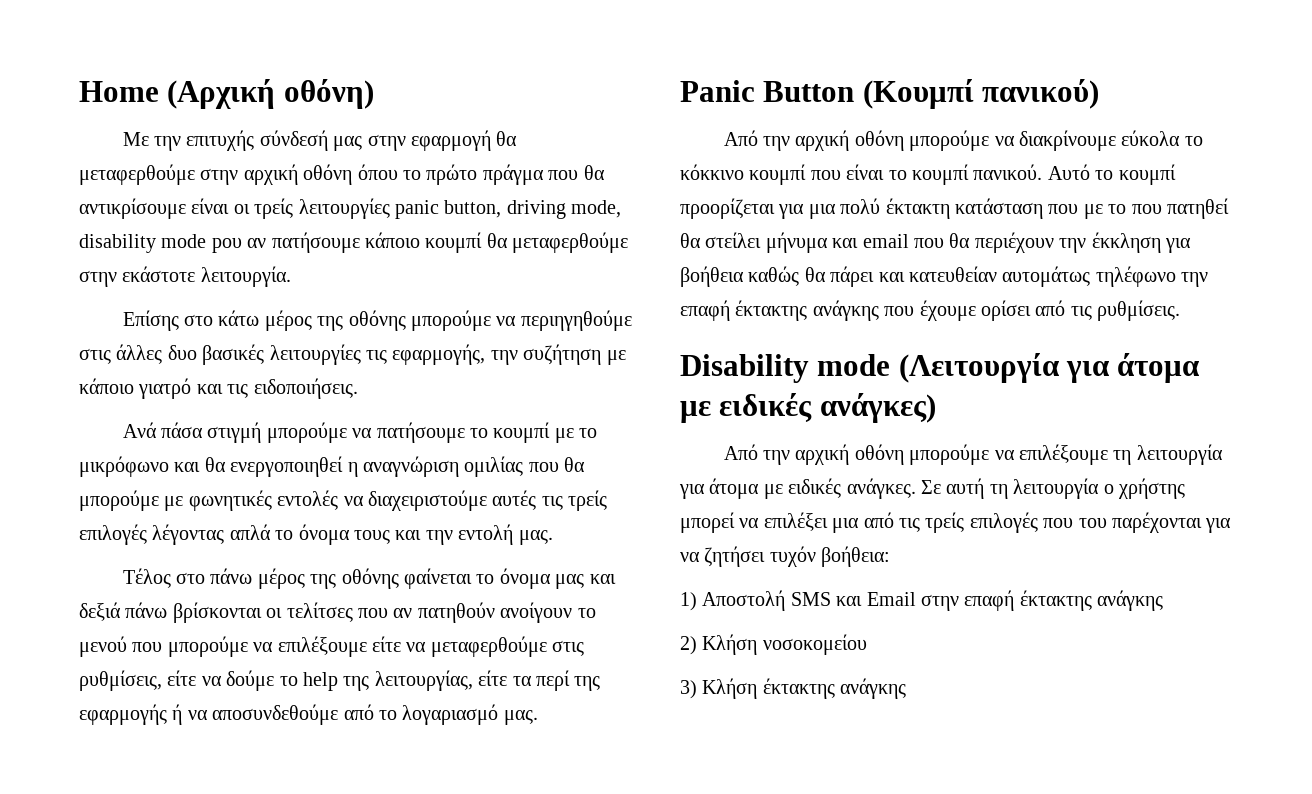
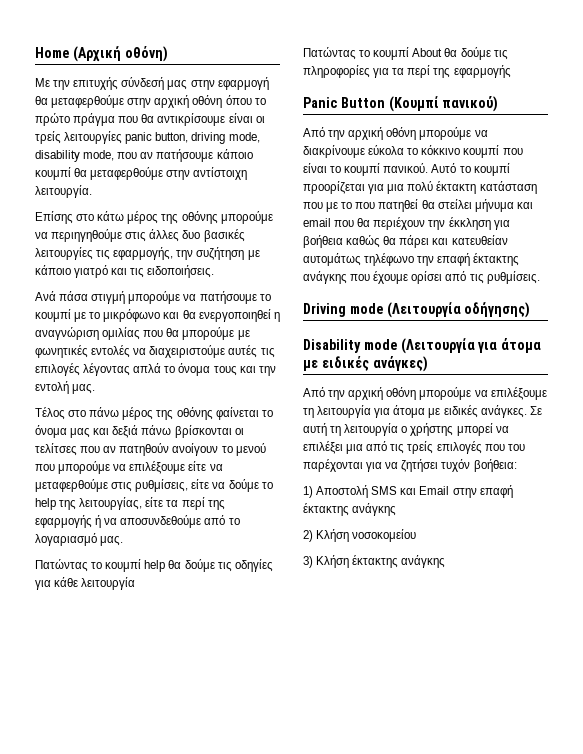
[161,234,242,253] mode pου -> [83,150,138,161] mode, που
[122,266,196,282] εκάστοτε -> [193,167,248,180] αντίστοιχη
[568,490,608,511] τρείς -> (275, 353) none
(538, 717) none -> [35,559,273,572] [35,577,136,590] [303,47,508,60] [303,65,511,78] // Πατώντας το κουμπί help θα δούμε τις οδηγίες για κάθε λειτουργία // Πατώντας το κουμπί About θα δούμε τις πληροφορίες για τα περί της εφαρμογής
(1181, 310) none -> [303,302,531,318] // Driving mode (Λειτουργία οδήγησης)

